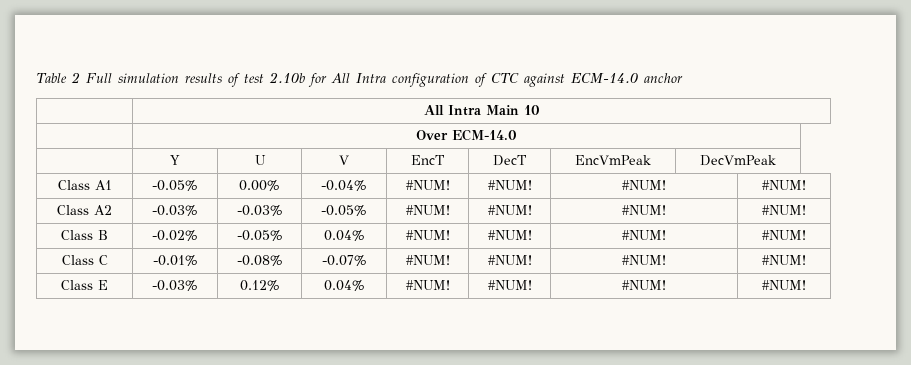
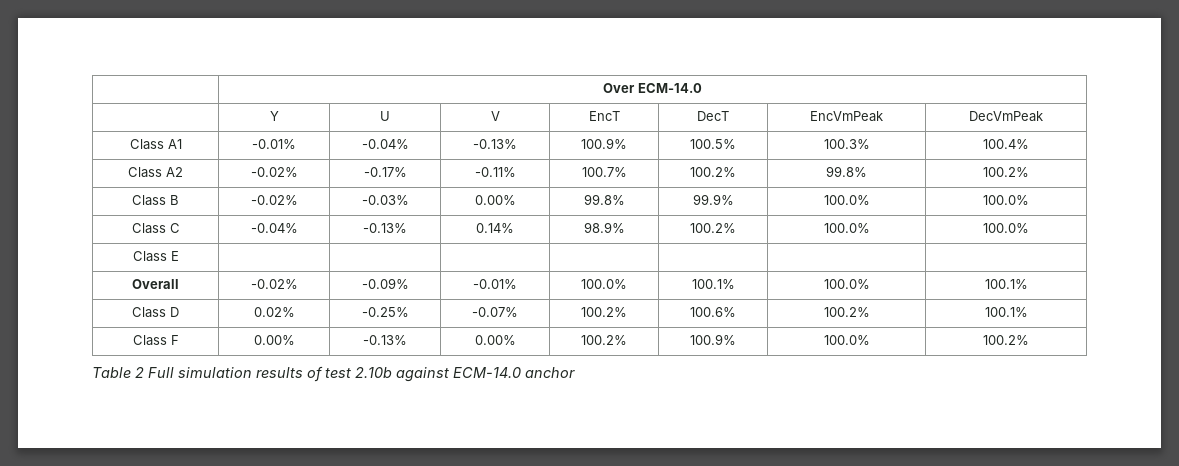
[36,72,683,87] [423,105,540,116] Table 2 Full simulation results of test 2.10b for All Intra configuration of CTC against ECM-14.0 anchor // | All Intra Main 10 // -> (603, 88) none
[152,180,198,191] [239,180,280,191] [321,180,367,191] [405,180,450,190] [487,180,532,190] [622,180,666,190] [762,180,806,190] [57,205,112,215] [152,205,198,216] [236,205,283,216] [321,205,367,216] [405,205,450,215] [487,205,532,215] [622,205,666,215] [762,205,806,215] [61,230,108,240] [152,230,198,241] [236,230,283,241] [323,230,365,241] [405,230,450,240] [487,230,532,240] [622,230,666,240] [762,230,806,240] [61,255,108,265] [152,255,198,266] [236,255,283,266] [321,255,367,266] [405,255,450,265] [487,255,532,265] [622,255,666,265] [762,255,806,265] [61,280,108,290] [152,280,198,291] [239,280,280,291] [323,280,365,291] [405,280,450,290] [487,280,532,290] [622,280,666,290] [762,280,806,290] -0.05% | 0.00% | -0.04% | #NUM! | #NUM! | #NUM! | #NUM! // Class A2 | -0.03% | -0.03% | -0.05% | #NUM! | #NUM! | #NUM! | #NUM! // Class B | -0.02% | -0.05% | 0.04% | #NUM! | #NUM! | #NUM! | #NUM! // Class C | -0.01% | -0.08% | -0.07% | #NUM! | #NUM! | #NUM! | #NUM! // Class E | -0.03% | 0.12% | 0.04% | #NUM! | #NUM! | #NUM! | #NUM! -> [252,139,296,149] [361,139,409,149] [473,139,517,149] [581,138,627,149] [690,139,736,149] [823,139,870,149] [983,139,1029,149] [128,167,183,178] [250,167,298,177] [363,167,407,177] [474,167,516,177] [581,167,627,177] [690,167,736,177] [826,166,867,177] [983,167,1029,177] [132,195,179,206] [250,195,298,205] [361,195,409,205] [474,195,516,205] [583,194,625,205] [692,194,734,205] [823,195,870,205] [983,195,1029,205] [131,223,180,234] [250,223,298,233] [363,223,407,233] [476,223,514,233] [583,222,625,233] [690,223,736,233] [823,223,870,233] [983,223,1029,233] [132,251,179,262] [132,279,179,289] [250,279,298,289] [361,278,409,289] [473,279,517,289] [581,279,627,289] [691,279,735,289] [823,279,870,289] [984,279,1028,289] [132,307,179,318] [253,307,295,317] [361,307,409,317] [472,307,518,317] [581,307,627,317] [690,307,736,317] [823,307,870,317] [984,307,1028,317] [132,335,179,346] [253,335,295,345] [363,335,407,345] [474,335,516,345] [581,335,627,345] [690,334,736,345] [823,335,870,345] [983,335,1029,345] [92,366,575,382] -0.01% | -0.04% | -0.13% | 100.9% | 100.5% | 100.3% | 100.4% // Class A2 | -0.02% | -0.17% | -0.11% | 100.7% | 100.2% | 99.8% | 100.2% // Class B | -0.02% | -0.03% | 0.00% | 99.8% | 99.9% | 100.0% | 100.0% // Class C | -0.04% | -0.13% | 0.14% | 98.9% | 100.2% | 100.0% | 100.0% // Class E | | | | | | | // Overall | -0.02% | -0.09% | -0.01% | 100.0% | 100.1% | 100.0% | 100.1% // Class D | 0.02% | -0.25% | -0.07% | 100.2% | 100.6% | 100.2% | 100.1% // Class F | 0.00% | -0.13% | 0.00% | 100.2% | 100.9% | 100.0% | 100.2% // Table 2 Full simulation results of test 2.10b against ECM-14.0 anchor

